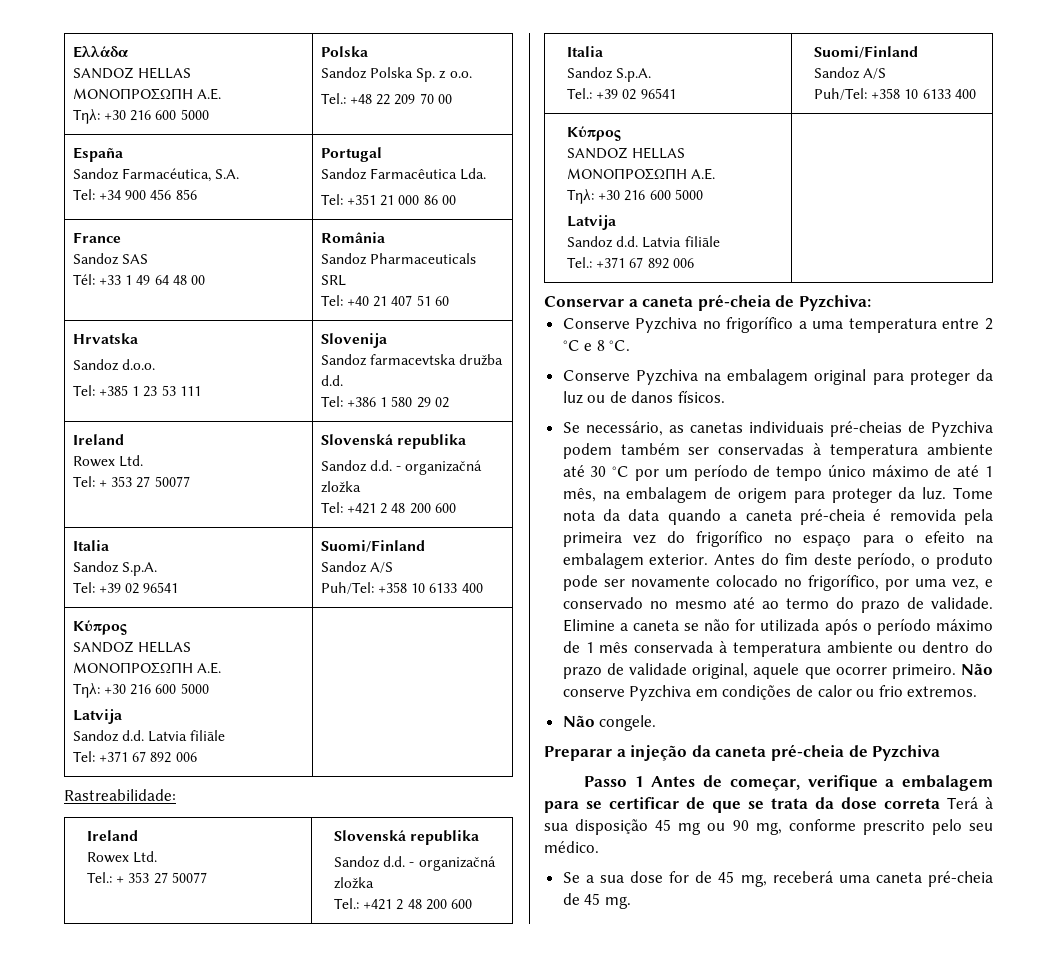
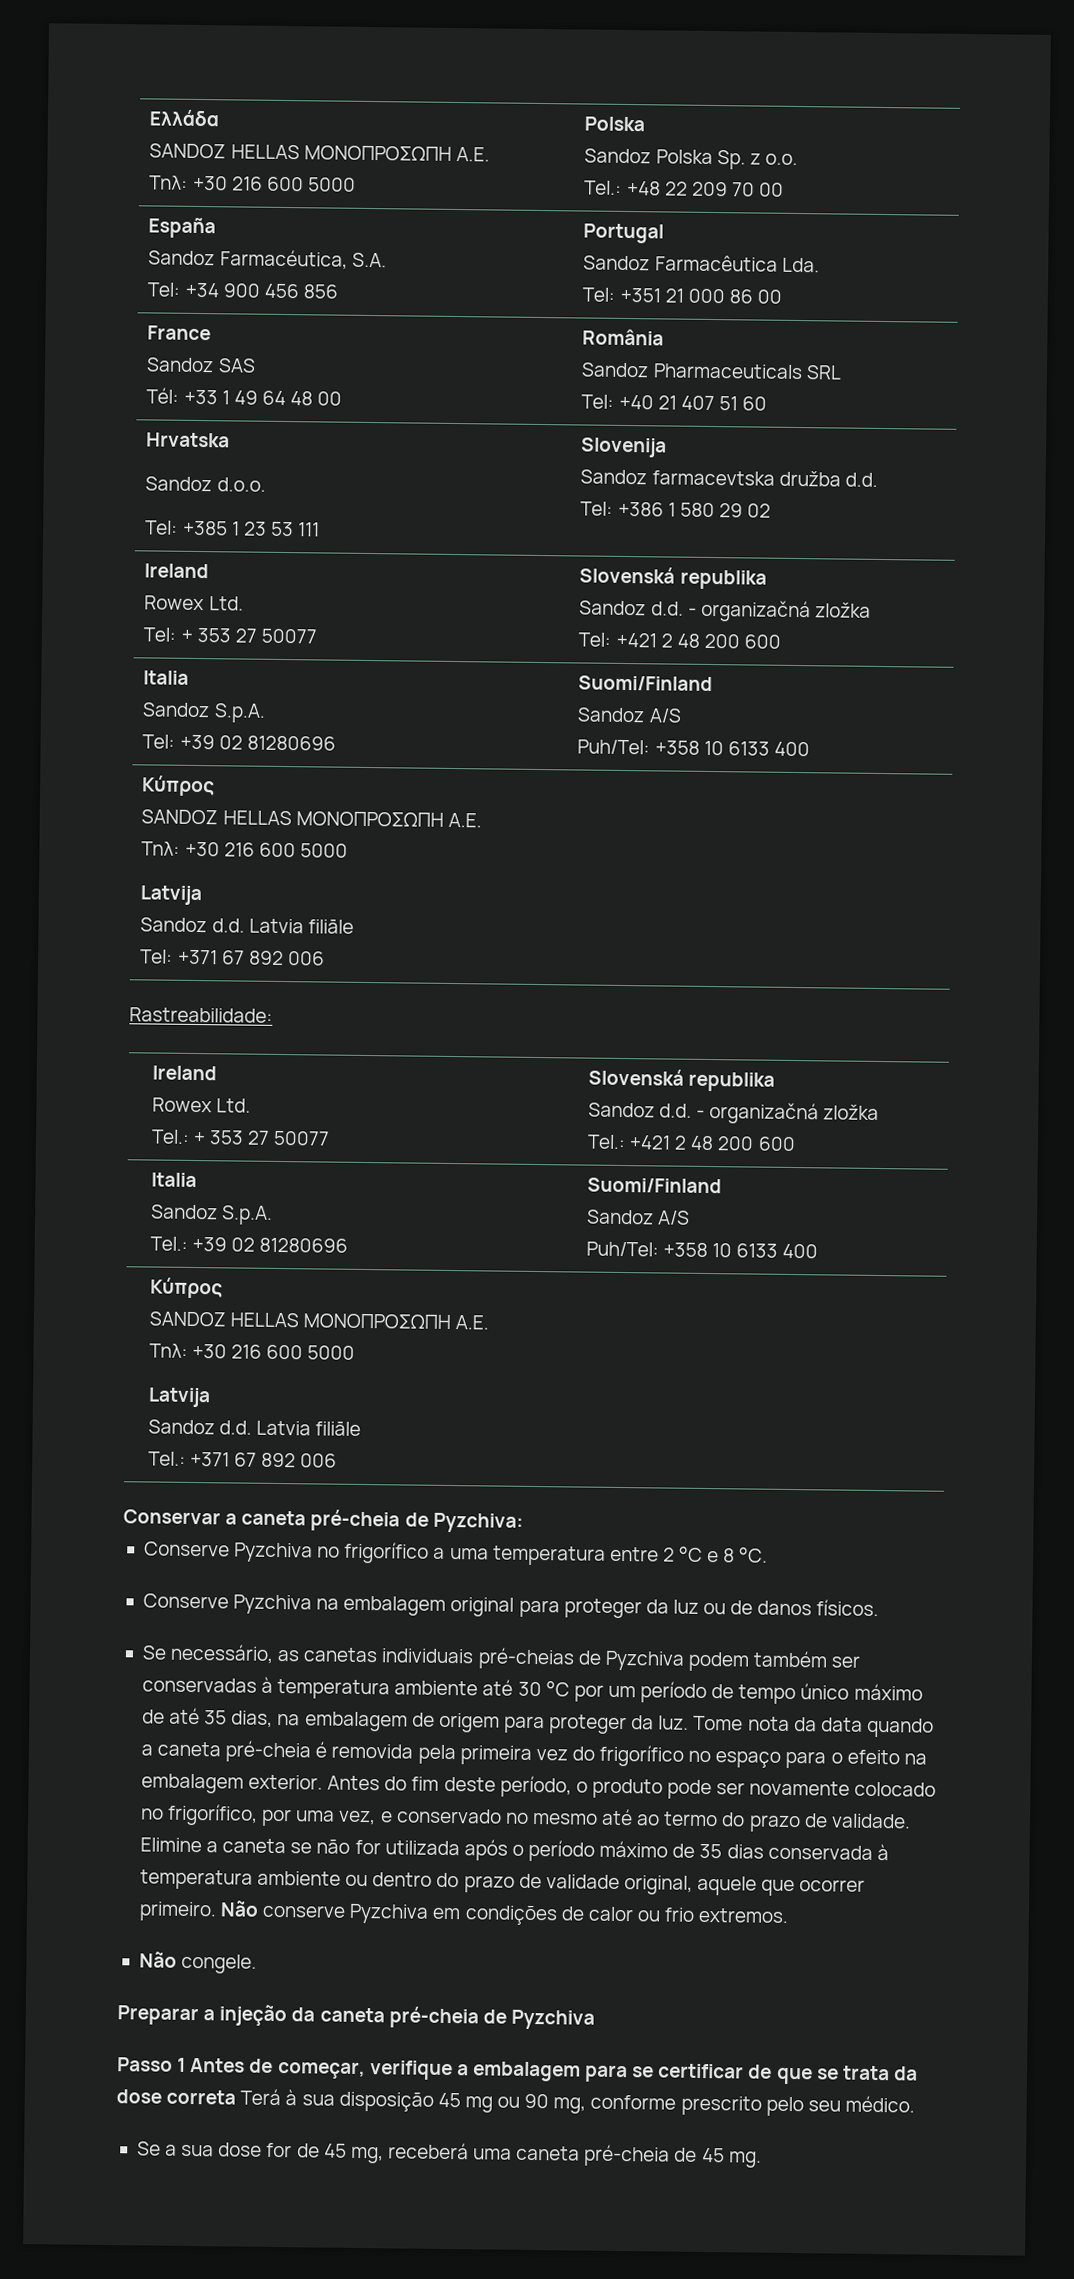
[143,582,179,593] 96541 -> [246,735,336,751] 81280696
[640,88,676,99] 96541 -> [259,1237,349,1253] 81280696
[984,466,993,477] [562,488,596,502] 1 mês, -> [204,1710,274,1728] 35 dias,
[585,642,629,653] 1 mês -> [699,1843,764,1859] 35 dias

